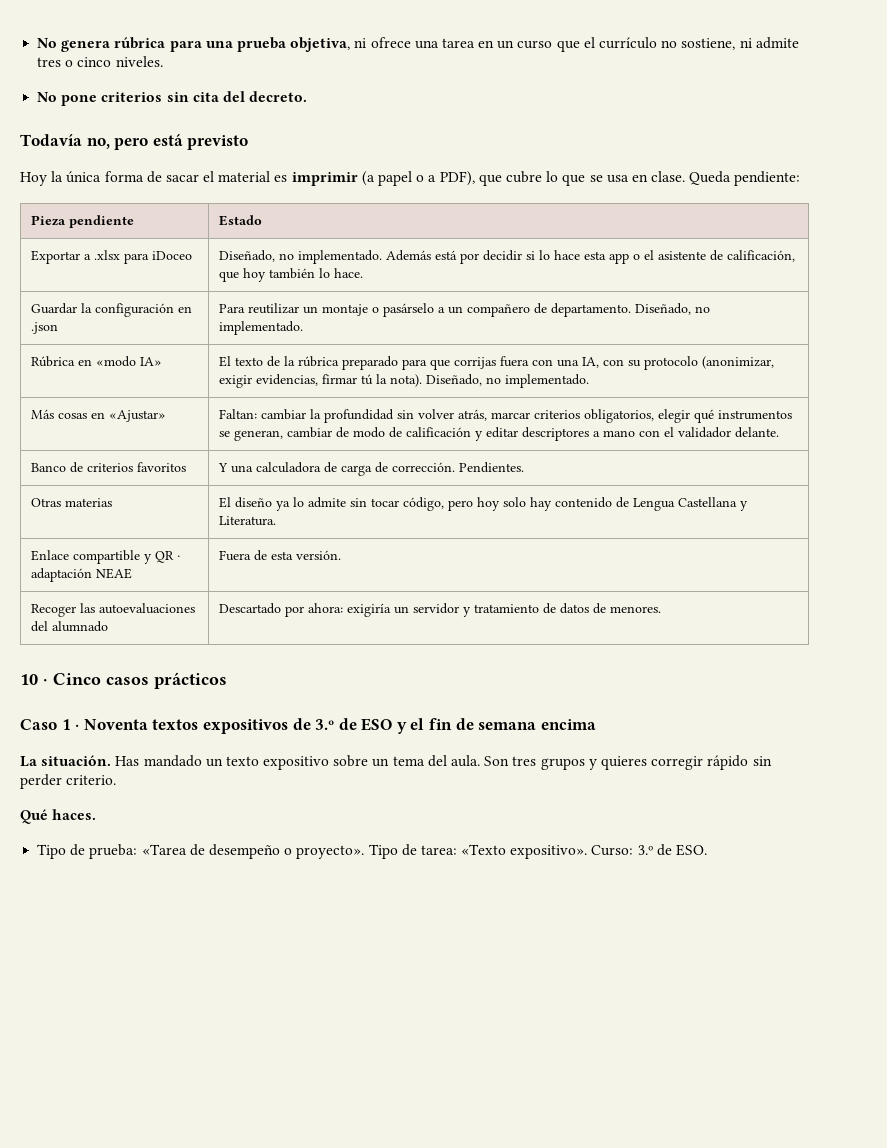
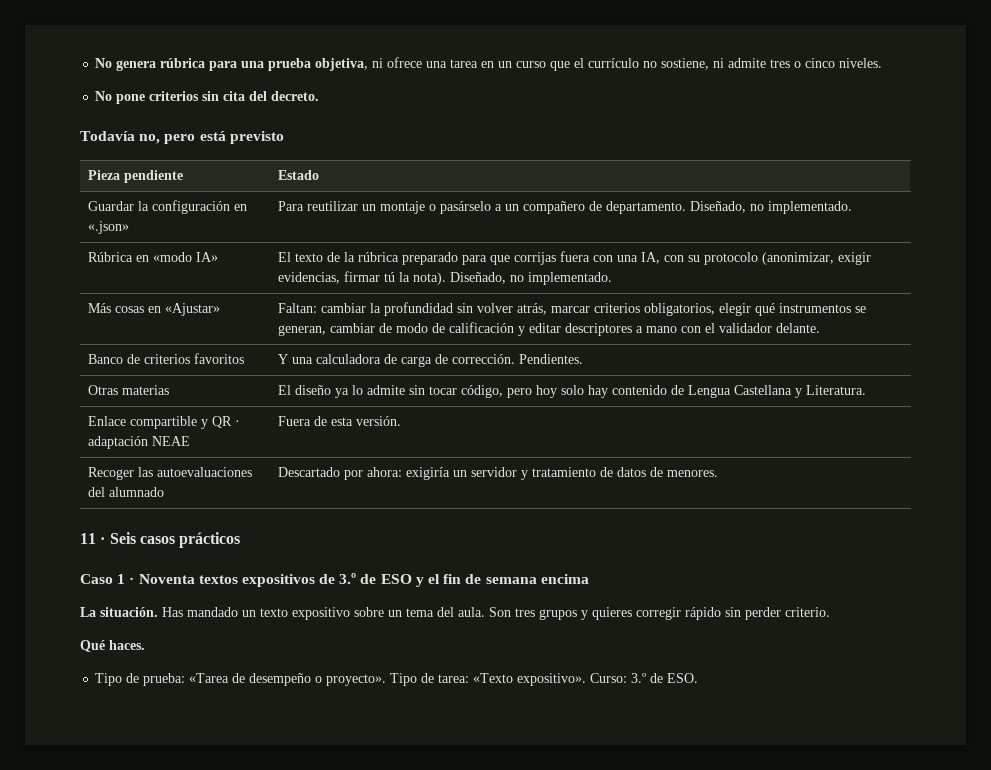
[20,171,801,186] [31,215,135,228] [219,215,263,226] [31,250,193,264] [219,250,796,264] [219,268,364,282] // Hoy la única forma de sacar el material es imprimir (a papel o a PDF), que cubre lo que se usa en clase. Queda pendiente: // Pieza pendiente | Estado // Exportar a .xlsx para iDoceo | Diseñado, no implementado. Además está por decidir si lo hace esta app o el asistente de calificación, que hoy también lo hace. -> [87,170,183,183] [277,170,319,180] // Pieza pendiente | Estado
[31,322,59,334] .json -> [87,221,129,234] «.json»
[20,673,101,685] 10 · Cinco -> [80,532,136,544] 11 · Seis

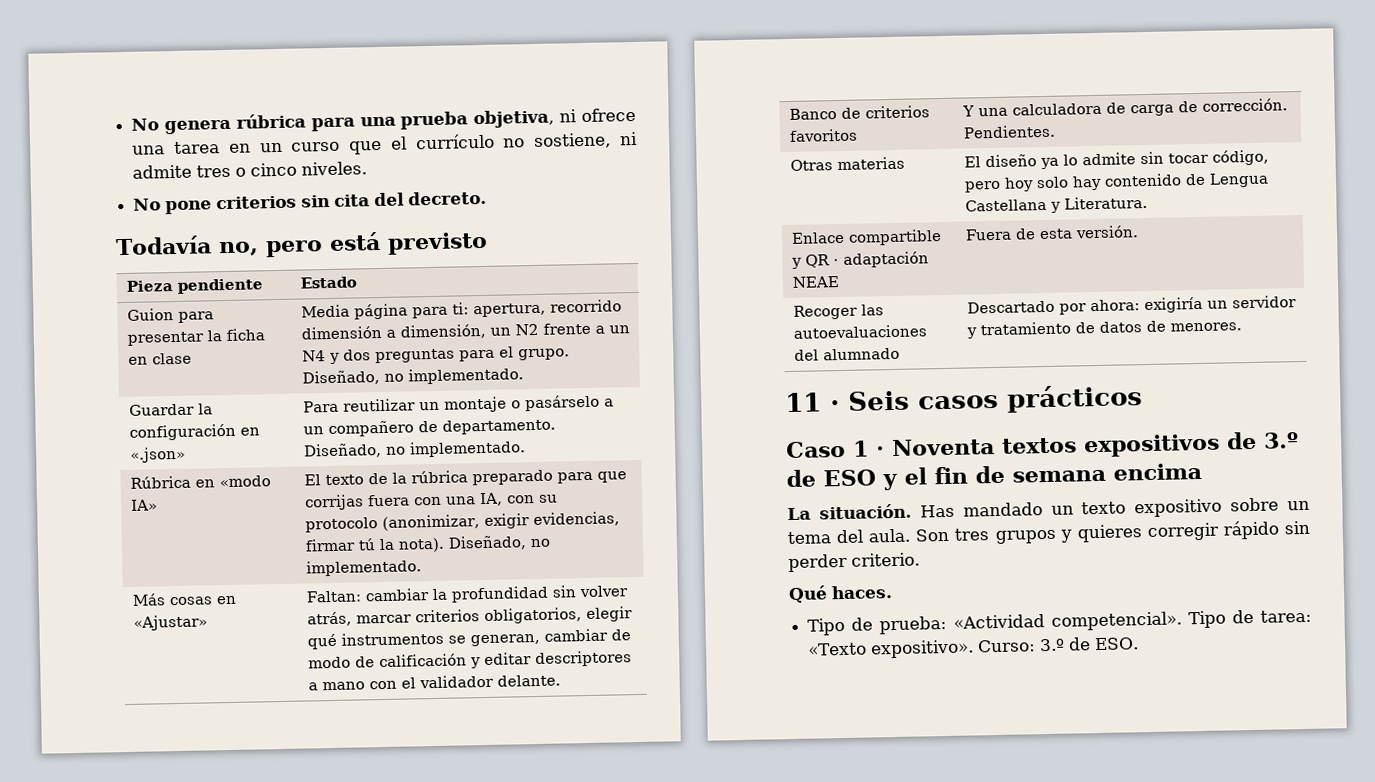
(319, 175) none -> [126,308,214,323] [126,328,265,346] [127,352,192,365] [300,299,622,320] [300,322,630,340] [301,346,570,365] [301,367,524,386] // Guion para presentar la ficha en clase | Media página para ti: apertura, recorrido dimensión a dimensión, un N2 frente a un N4 y dos preguntas para el grupo. Diseñado, no implementado.
[189,673,387,686] «Tarea de desempeño o proyecto». -> [953,611,1183,631] «Actividad competencial».

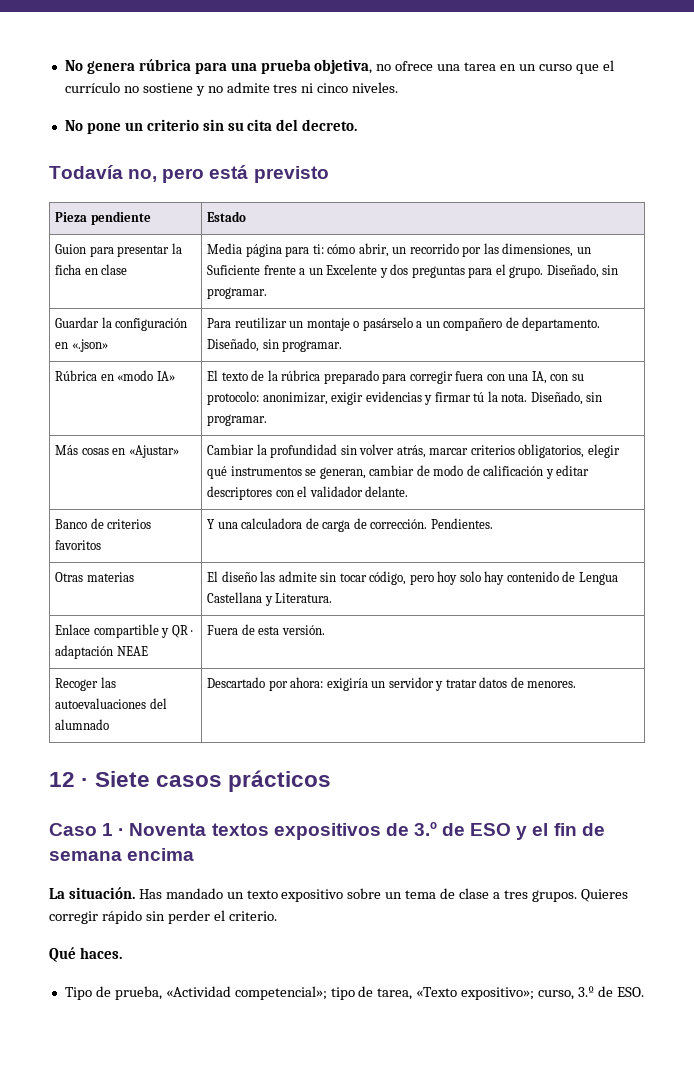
[559,109,578,123] ni -> [376,64,392,71] no
[533,131,639,149] sostiene, ni -> [142,83,223,96] sostiene y no
[235,167,247,177] o -> [301,83,314,93] ni
[216,194,331,210] criterios sin -> [124,119,244,131] un criterio sin su
[472,299,622,318] [300,323,539,340] apertura, recorrido dimensión a dimensión, un N2 -> [327,243,591,257] [207,265,261,275] cómo abrir, un recorrido por las dimensiones, un Suficiente
[301,350,326,362] N4 -> [326,264,378,275] Excelente
[383,367,524,385] no implementado. -> [602,265,619,275] [207,287,268,299] sin programar.
[385,440,526,458] no implementado. -> [262,339,343,352] sin programar.
[596,471,627,483] [303,494,364,511] que corrijas -> [409,371,453,384] corregir
[304,511,620,533] [304,535,551,553] [305,559,422,577] protocolo (anonimizar, exigir evidencias, firmar tú la nota). Diseñado, no implementado. -> [207,391,603,405] [207,414,268,426] protocolo: anonimizar, exigir evidencias y firmar tú la nota. Diseñado, sin programar.
[305,588,430,603] Faltan: cambiar -> [207,444,255,455] Cambiar
[307,681,365,691] a mano -> (273, 493) none
[1039,154,1078,170] ya lo -> [260,571,276,582] las
[979,321,1095,336] tratamiento de -> [445,679,477,688] tratar
[785,390,910,413] 11 · Seis -> [49,771,151,787] 12 · Siete
[836,524,1143,545] del aula. Son tres grupos y quieres -> [440,888,628,902] de clase a tres grupos. Quieres
(848, 563) none -> [213,910,225,921] el
[879,609,1312,635] [807,639,1037,659] prueba: «Actividad competencial». Tipo de tarea: «Texto expositivo». Curso: -> [114,986,575,1000] prueba, «Actividad competencial»; tipo de tarea, «Texto expositivo»; curso,

